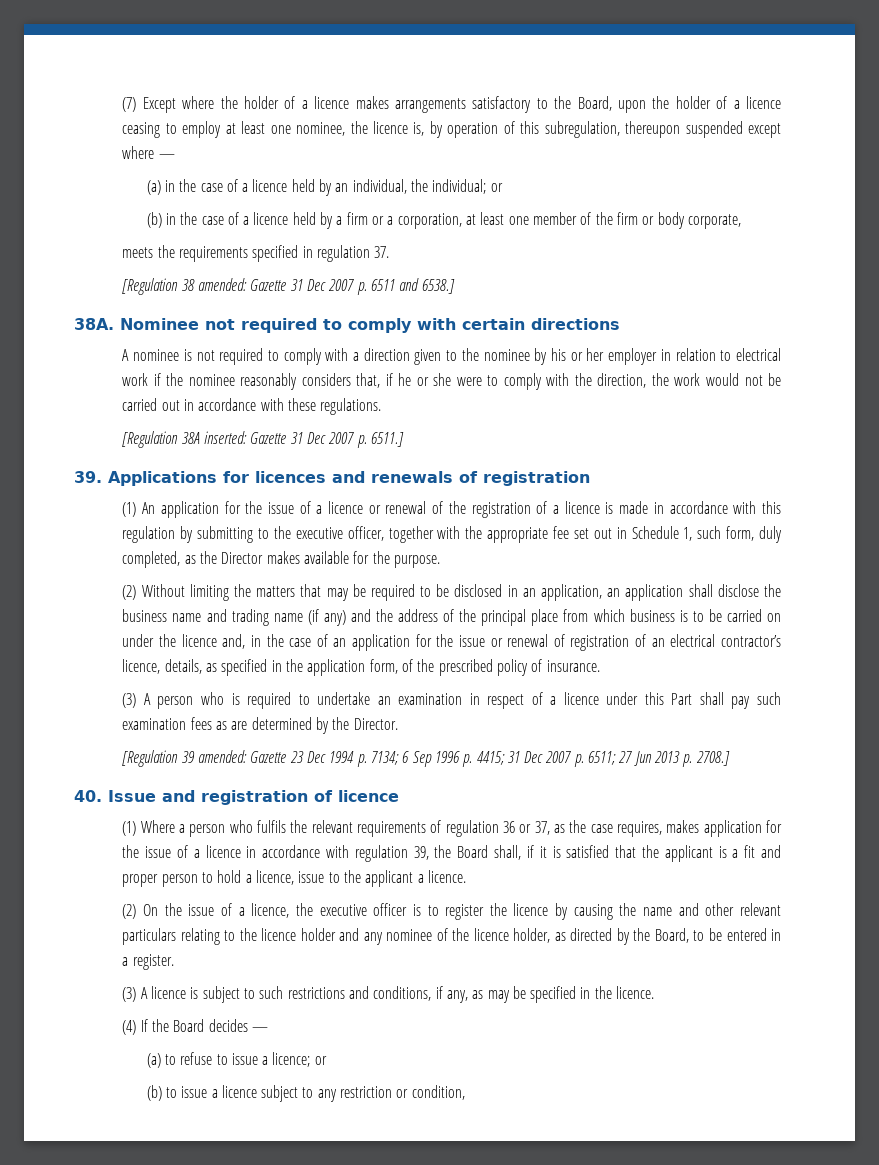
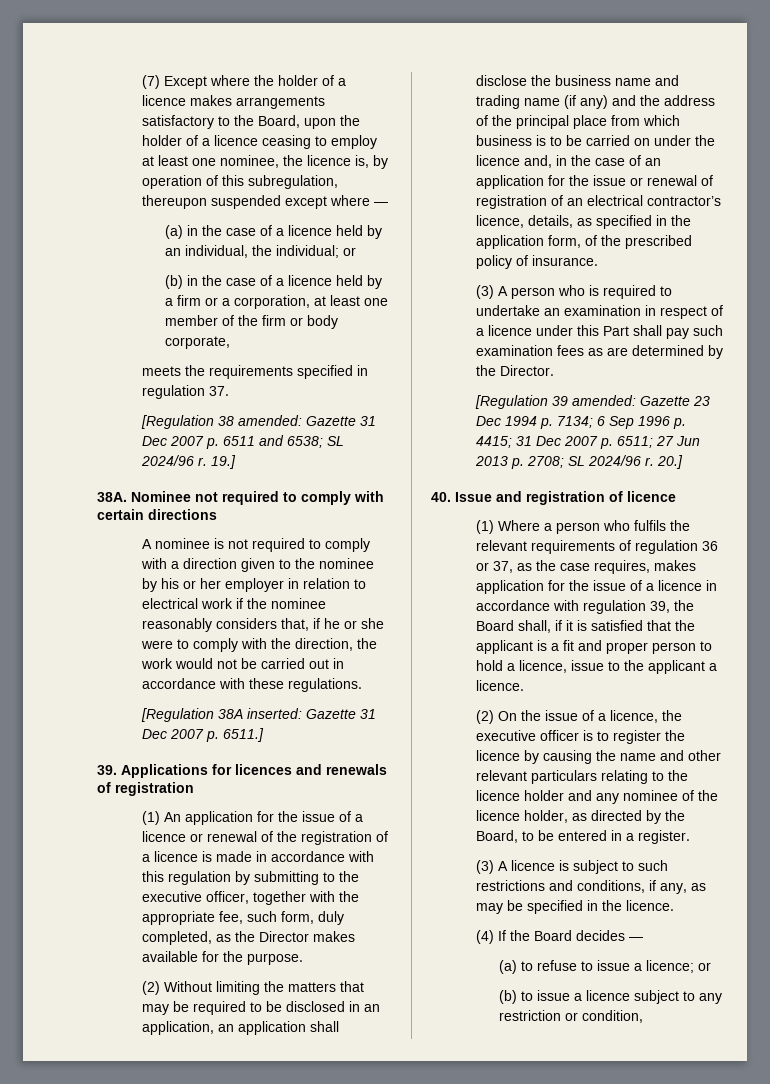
[421,279,455,294] 6538.] -> [287,436,345,448] [141,455,237,469] 6538; SL 2024/96 r. 19.]
[552,526,693,541] fee set out in Schedule 1, -> [219,911,244,924] fee,
[695,751,730,766] 2708.] -> [527,455,684,469] 2708; SL 2024/96 r. 20.]

